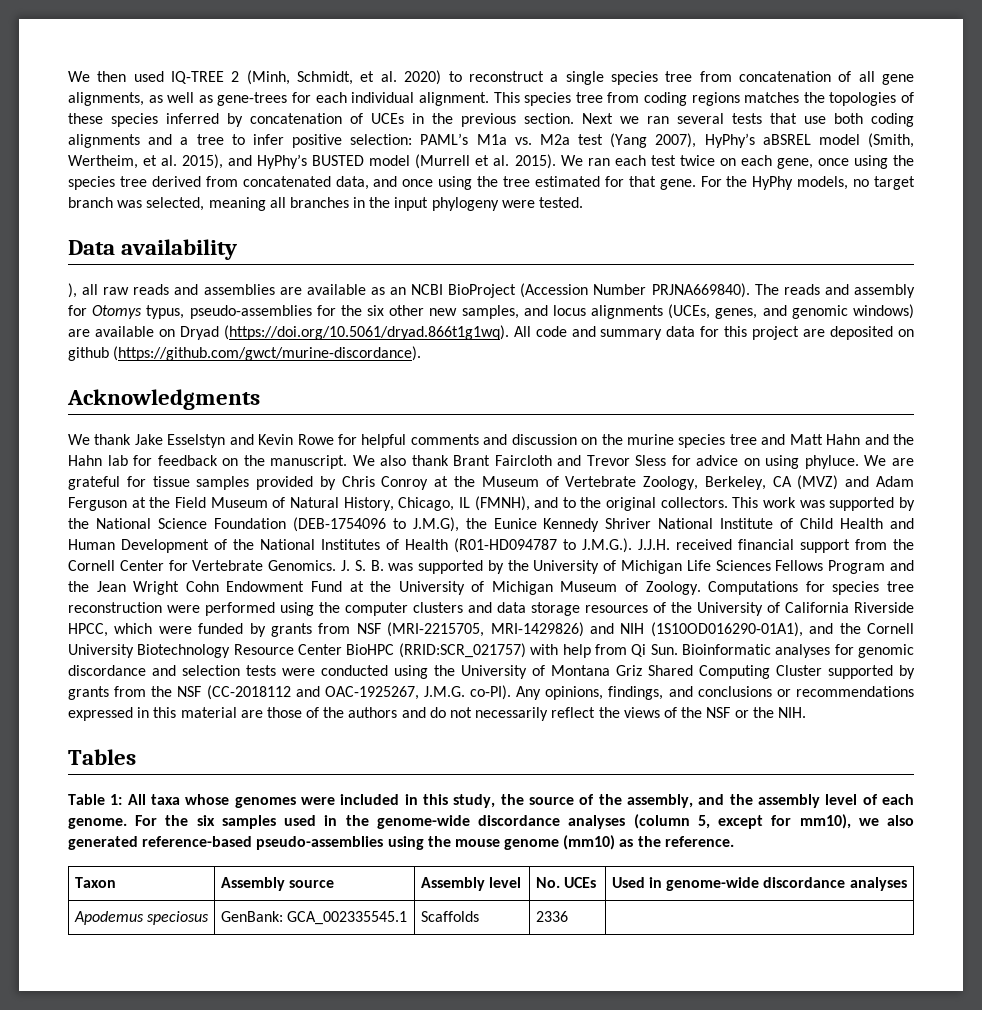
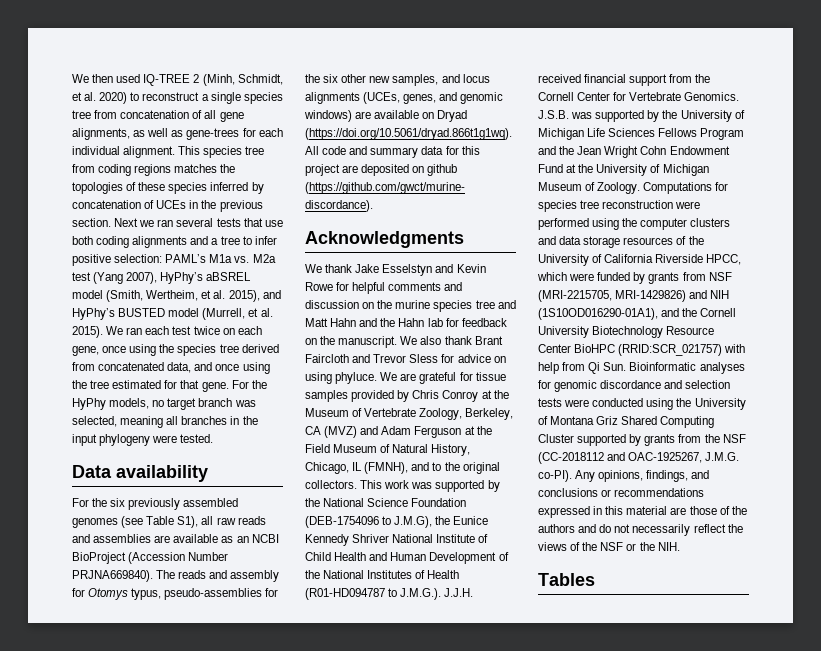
[415,154,471,169] (Murrell -> [202,308,246,320] (Murrell,
[68,283,77,298] ), -> [72,498,239,510] [72,516,199,528] For the six previously assembled genomes (see Table S1),
[340,560,384,571] J. S. B. -> [538,110,569,119] J.S.B.
[68,794,915,808] [68,814,915,829] [68,835,734,850] [74,877,116,888] [220,877,334,891] [420,877,521,891] [535,877,596,888] [611,877,907,891] [73,911,209,925] [220,911,407,925] [420,911,479,922] [535,911,568,922] // Table 1: All taxa whose genomes were included in this study, the source of the assembly, and the assembly level of each genome. For the six samples used in the genome-wide discordance analyses (column 5, except for mm10), we also generated reference-based pseudo-assemblies using the mouse genome (mm10) as the reference. // Taxon | Assembly source | Assembly level | No. UCEs | Used in genome-wide discordance analyses // Apodemus speciosus | GenBank: GCA_002335545.1 | Scaffolds | 2336 | -> (595, 579) none

